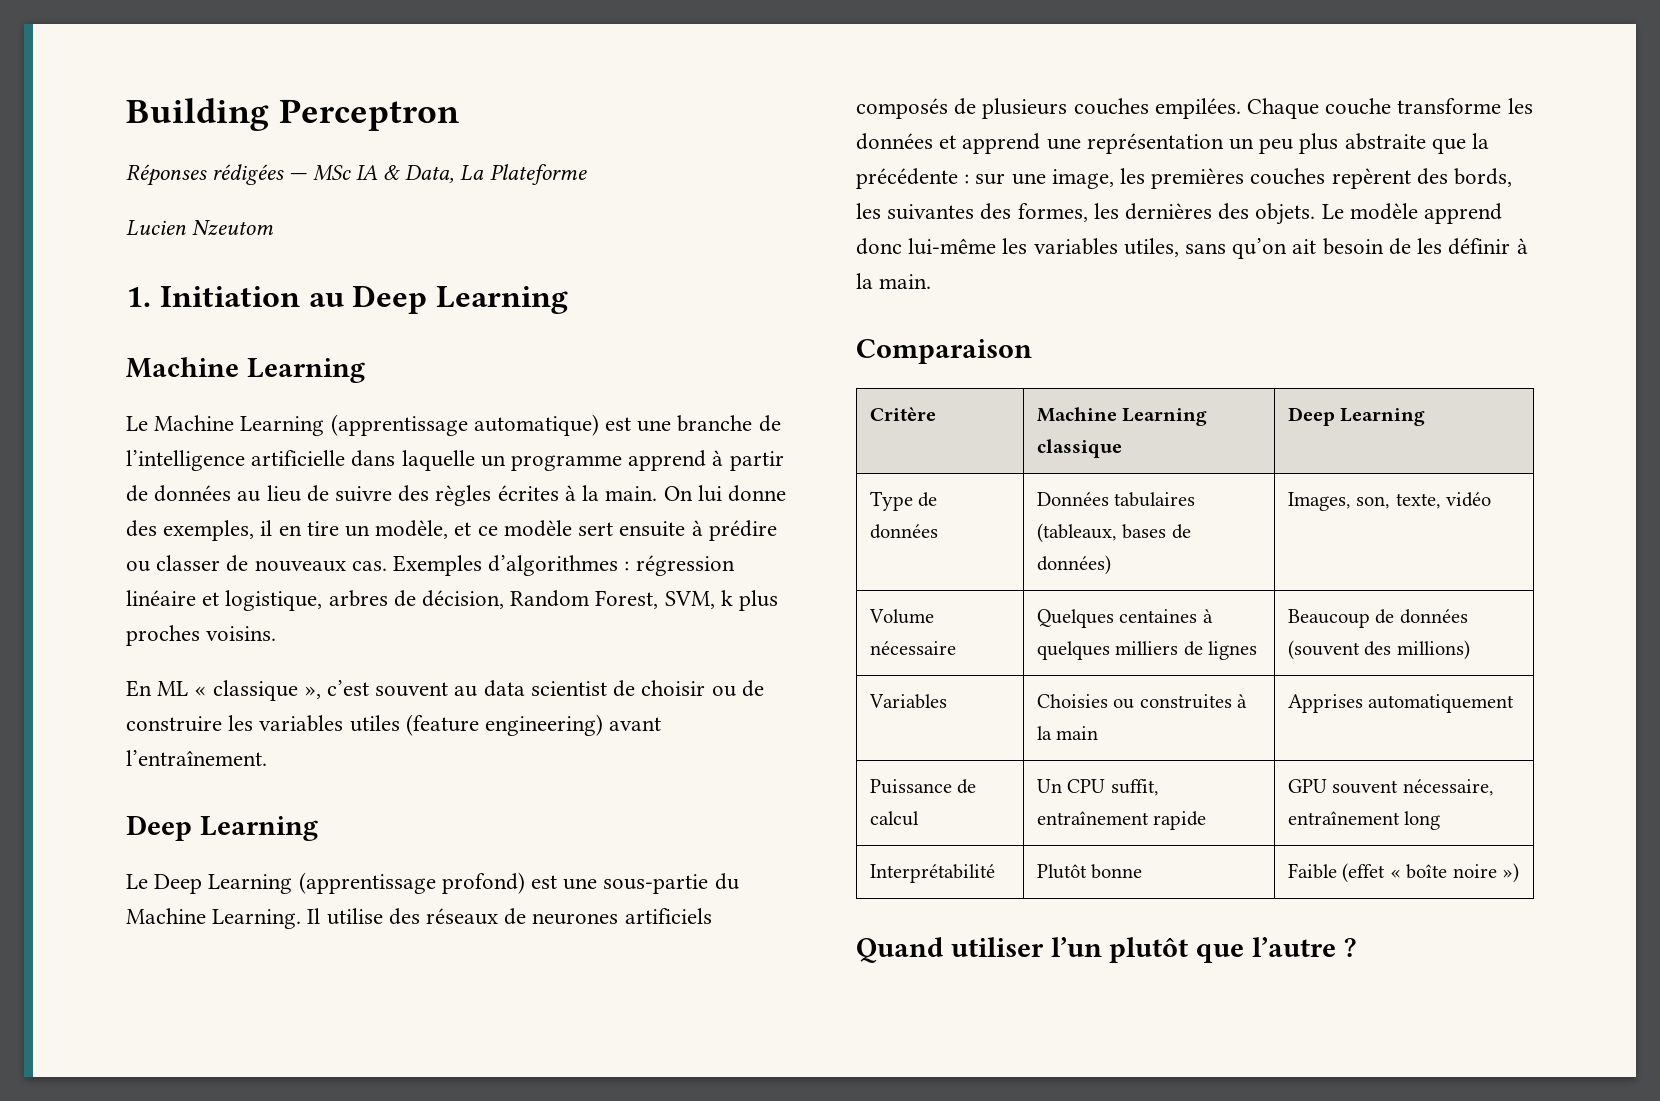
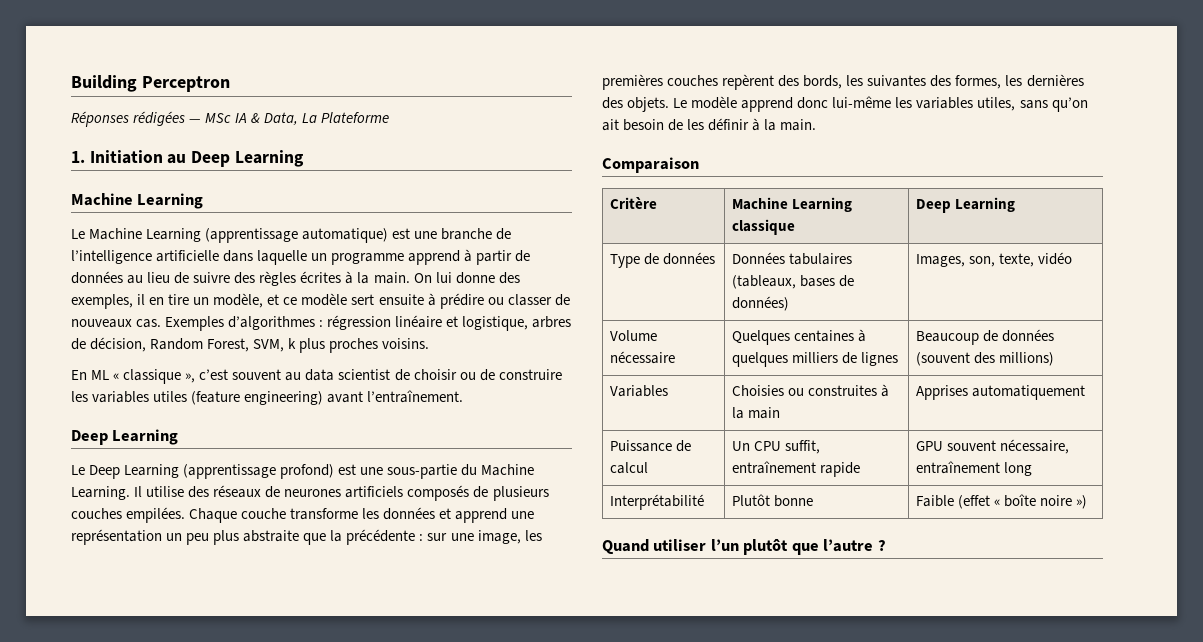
[126,220,275,236] // Lucien Nzeutom -> (390, 117) none

